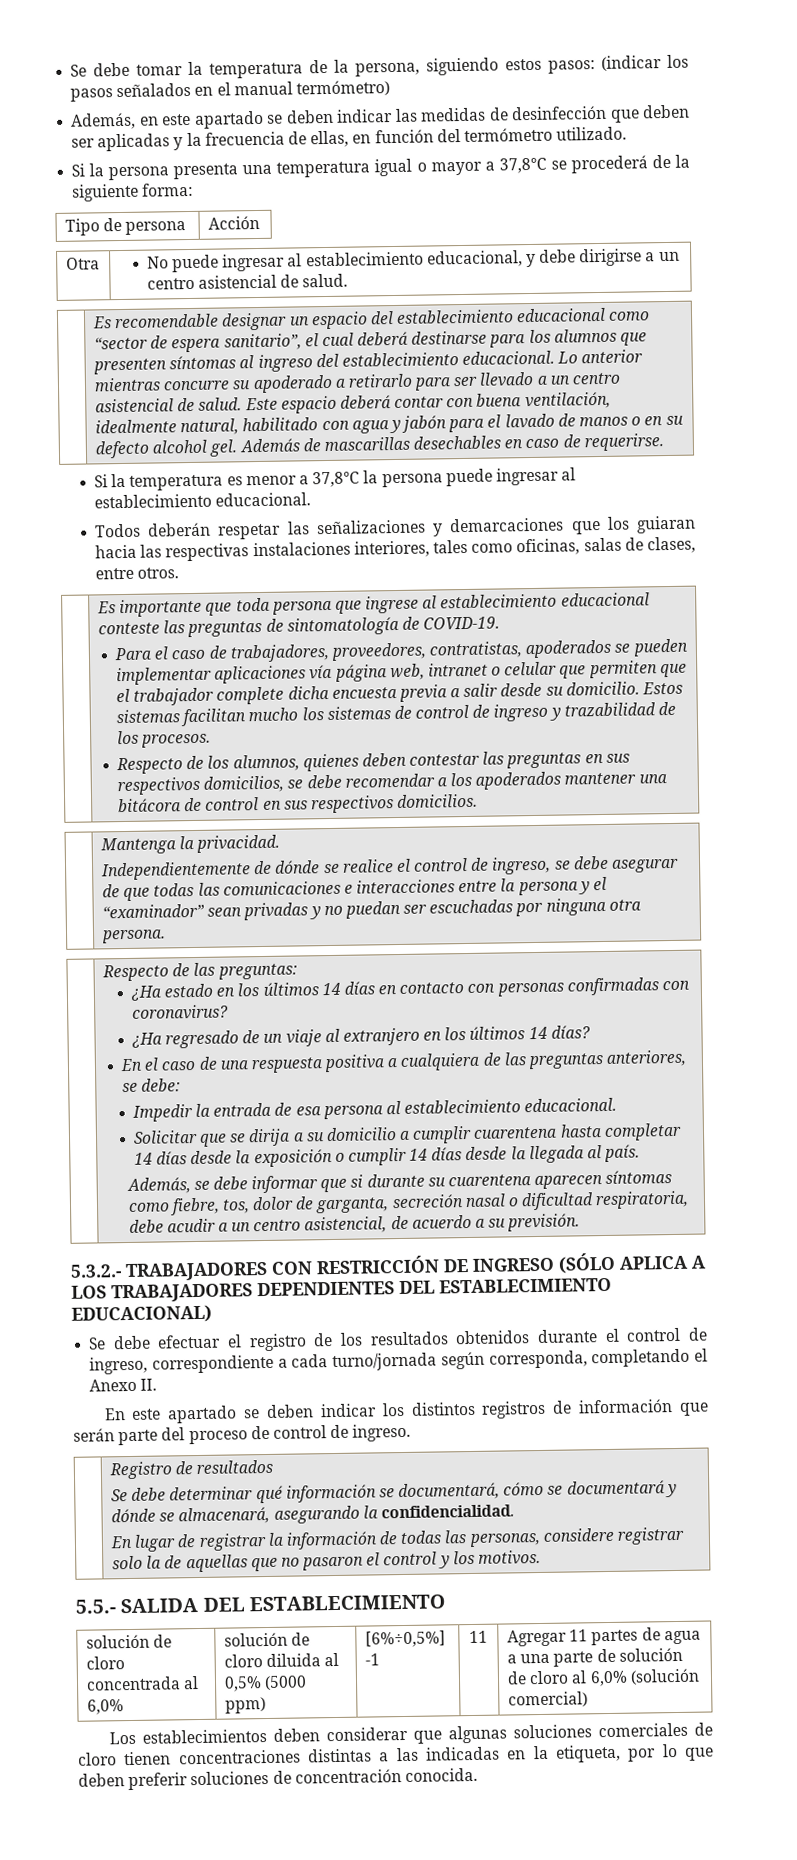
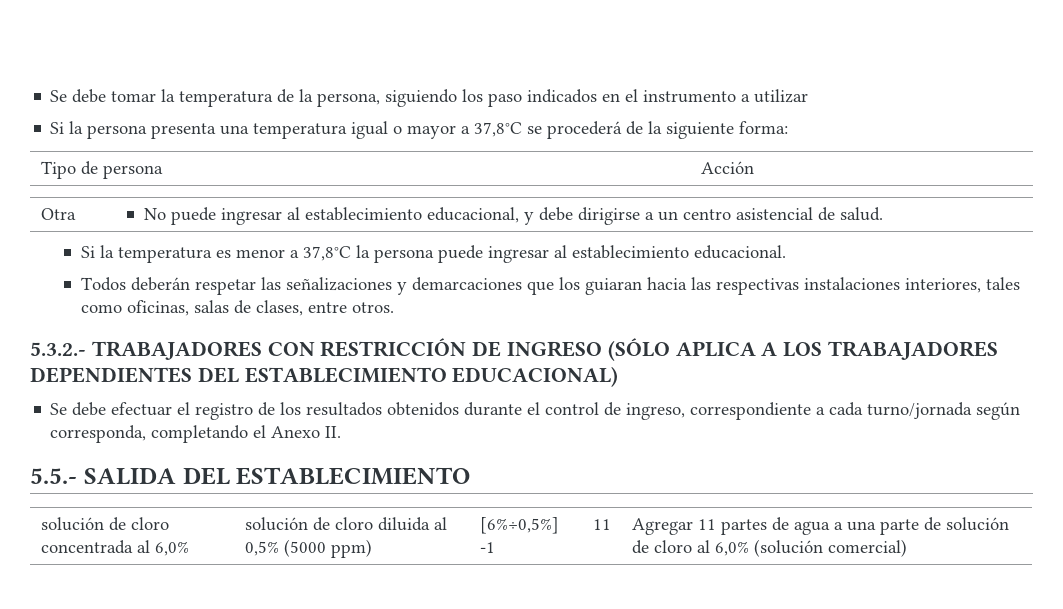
[505,54,689,74] [70,80,390,102] [70,104,690,130] [71,126,628,152] estos pasos: (indicar los pasos señalados en el manual termómetro) // Además, en este apartado se deben indicar las medidas de desinfección que deben ser aplicadas y la frecuencia de ellas, en función del termómetro utilizado. -> [462,89,809,107] los paso indicados en el instrumento a utilizar
[91,307,651,331] [93,328,647,353] [92,349,644,375] [93,371,621,394] [94,391,611,414] [94,413,684,436] [94,433,664,459] // | Es recomendable designar un espacio del establecimiento educacional como “sector de espera sanitario”, el cual deberá destinarse para los alumnos que presenten síntomas al ingreso del establecimiento educacional. Lo anterior mientras concurre su apoderado a retirarlo para ser llevado a un centro asistencial de salud. Este espacio deberá contar con buena ventilación, idealmente natural, habilitado con agua y jabón para el lavado de manos o en su defecto alcohol gel. Además de mascarillas desechables en caso de requerirse. -> (883, 214) none
[96,592,650,618] [97,616,501,638] [114,638,689,663] [116,660,687,686] [116,681,684,706] [116,701,677,727] [117,730,212,748] [116,751,630,775] [117,771,667,796] [118,793,479,814] [99,834,281,855] [99,855,679,881] [101,876,607,902] [101,897,641,921] [100,929,166,944] [101,962,297,982] [130,977,691,1001] [131,1004,229,1020] [131,1025,591,1049] [120,1049,688,1074] [122,1078,181,1093] [131,1097,618,1122] [132,1122,682,1147] [133,1144,641,1168] [126,1170,673,1195] [127,1190,690,1216] [128,1213,581,1234] // | Es importante que toda persona que ingrese al establecimiento educacional conteste las preguntas de sintomatología de COVID-19. // Para el caso de trabajadores, proveedores, contratistas, apoderados se pueden implementar aplicaciones vía página web, intranet o celular que permiten que el trabajador complete dicha encuesta previa a salir desde su domicilio. Estos sistemas facilitan mucho los sistemas de control de ingreso y trazabilidad de los procesos. // Respecto de los alumnos, quienes deben contestar las preguntas en sus respectivos domicilios, se debe recomendar a los apoderados mantener una bitácora de control en sus respectivos domicilios. // | Mantenga la privacidad. // Independientemente de dónde se realice el control de ingreso, se debe asegurar de que todas las comunicaciones e interacciones entre la persona y el “examinador” sean privadas y no puedan ser escuchadas por ninguna otra persona. // | Respecto de las preguntas: // ¿Ha estado en los últimos 14 días en contacto con personas confirmadas con coronavirus? // ¿Ha regresado de un viaje al extranjero en los últimos 14 días? // En el caso de una respuesta positiva a cualquiera de las preguntas anteriores, se debe: // Impedir la entrada de esa persona al establecimiento educacional. // Solicitar que se dirija a su domicilio a cumplir cuarentena hasta completar 14 días desde la exposición o cumplir 14 días desde la llegada al país. // Además, se debe informar que si durante su cuarentena aparecen síntomas como fiebre, tos, dolor de garganta, secreción nasal o dificultad respiratoria, debe acudir a un centro asistencial, de acuerdo a su previsión. -> (395, 307) none
[103,1399,709,1424] [73,1423,412,1446] [108,1459,274,1480] [110,1480,677,1504] [110,1504,515,1525] [109,1526,685,1552] [111,1549,541,1573] // En este apartado se deben indicar los distintos registros de información que serán parte del proceso de control de ingreso. // | Registro de resultados // Se debe determinar qué información se documentará, cómo se documentará y dónde se almacenará, asegurando la confidencialidad. // En lugar de registrar la información de todas las personas, considere registrar solo la de aquellas que no pasaron el control y los motivos. -> (342, 432) none
[108,1722,713,1745] [78,1744,714,1766] [78,1767,478,1791] // Los establecimientos deben considerar que algunas soluciones comerciales de cloro tienen concentraciones distintas a las indicadas en la etiqueta, por lo que deben preferir soluciones de concentración conocida. -> (907, 548) none

